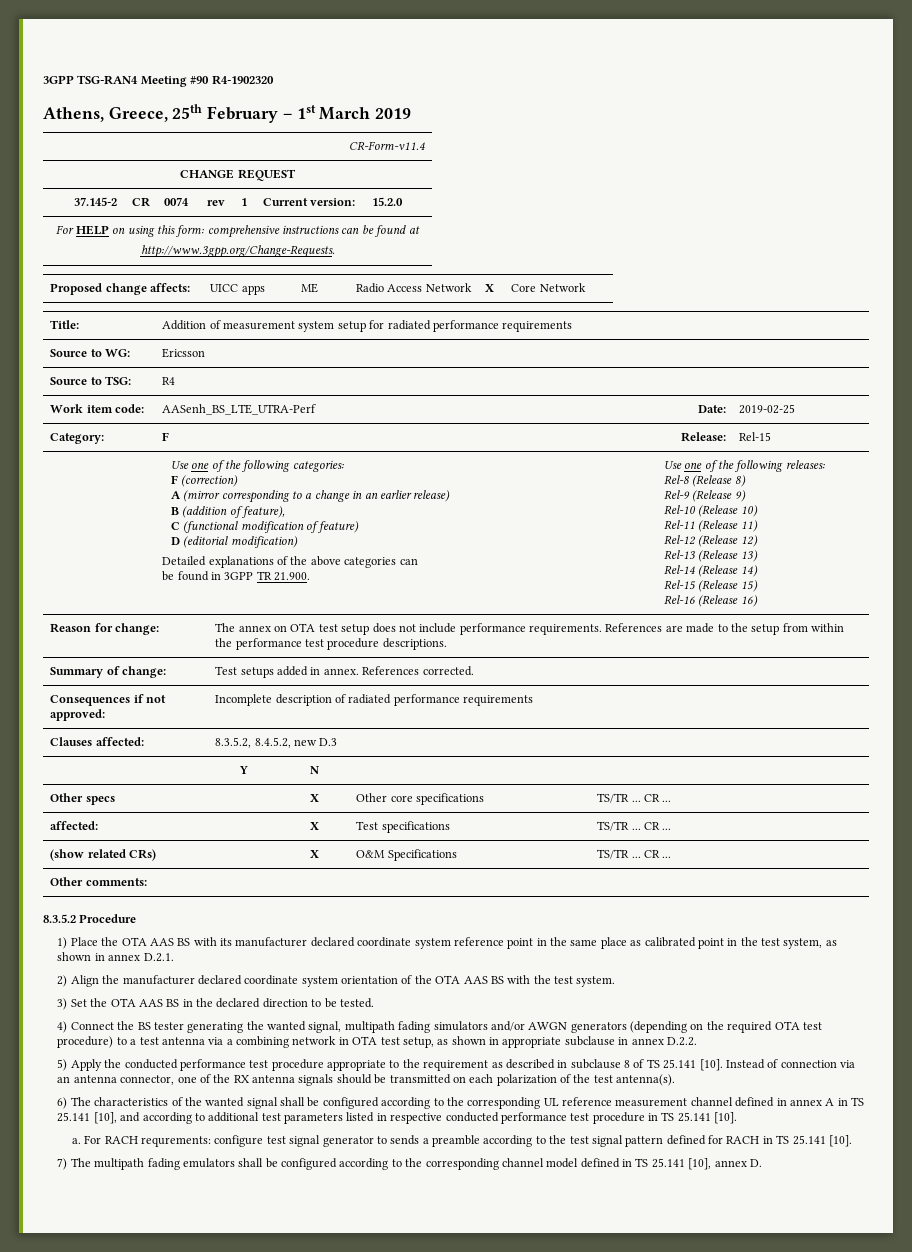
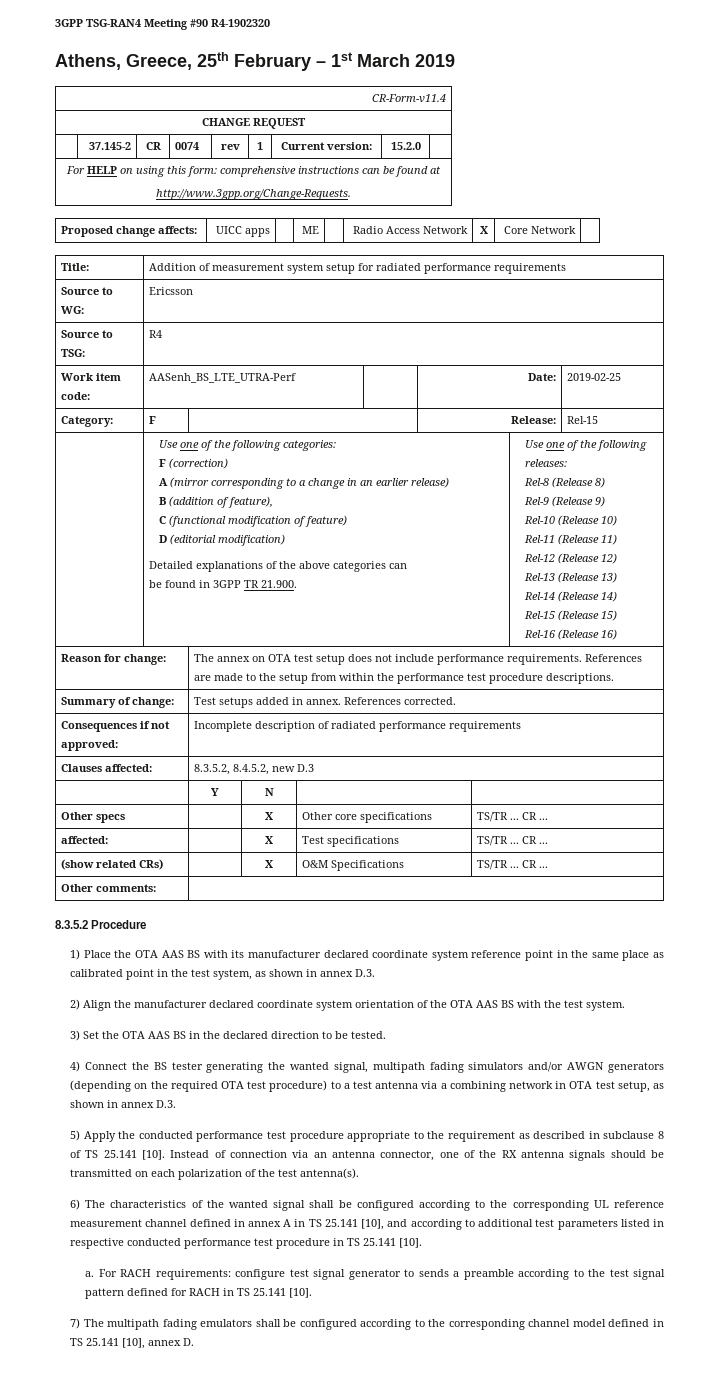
[143,953,174,962] D.2.1. -> [355,969,376,977] D.3.
[502,1036,697,1048] appropriate subclause in annex D.2.2. -> [121,1100,177,1108] annex D.3.
[141,1136,212,1147] requrements: -> [155,1269,231,1280] requirements:

